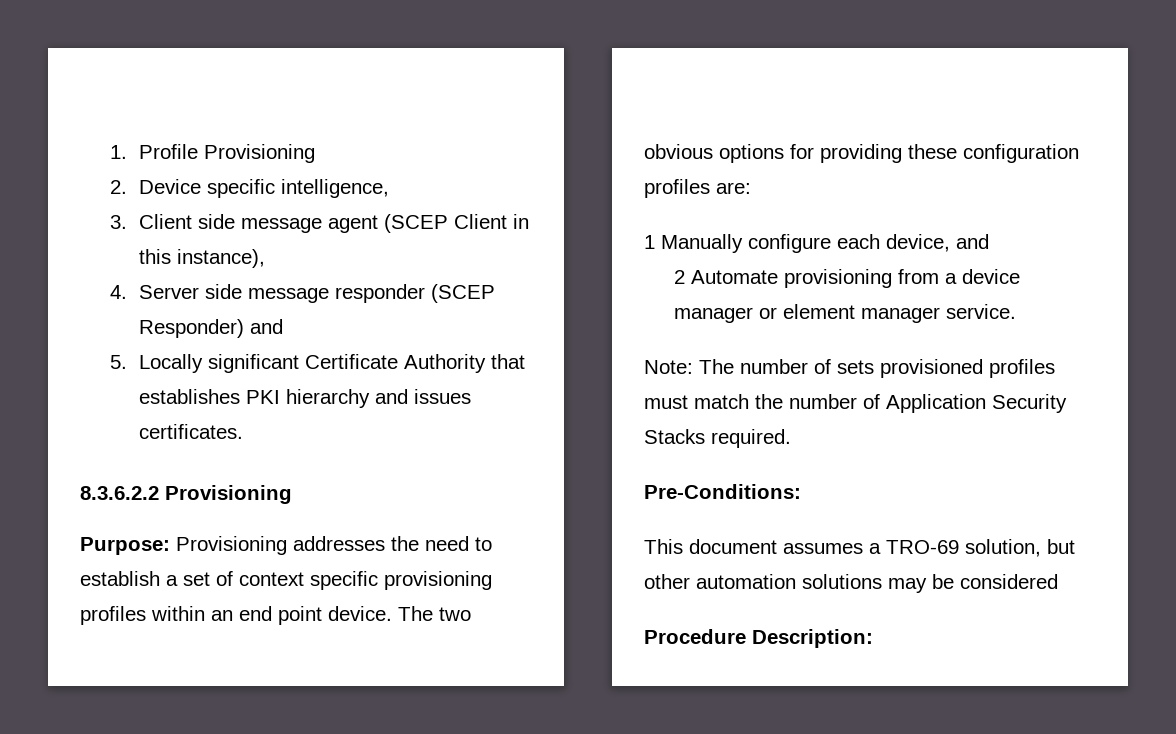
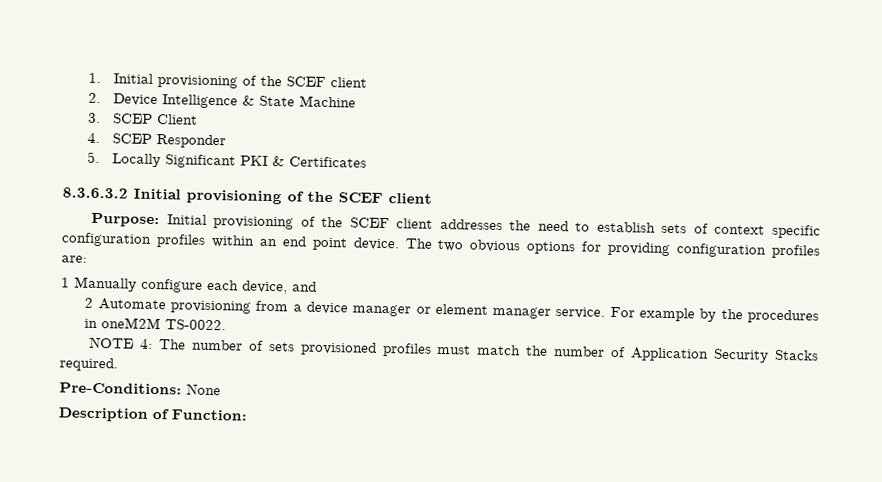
[139,144,316,163] [109,179,390,198] Profile Provisioning // 2. Device specific intelligence, -> [112,73,367,89] [88,92,356,109] Initial provisioning of the SCEF client // 2. Device Intelligence & State Machine
[139,214,530,233] [139,249,266,268] [109,284,496,303] [139,319,284,338] [109,354,526,373] [139,389,472,408] [139,424,244,439] [80,485,292,504] [80,536,287,555] Client side message agent (SCEP Client in this instance), // 4. Server side message responder (SCEP Responder) and // 5. Locally significant Certificate Authority that establishes PKI hierarchy and issues certificates. // 8.3.6.2.2 Provisioning // Purpose: Provisioning -> [112,113,198,125] [87,132,226,149] [87,151,367,169] [62,187,432,205] [90,212,434,230] SCEP Client // 4. SCEP Responder // 5. Locally Significant PKI & Certificates // 8.3.6.3.2 Initial provisioning of the SCEF client // Purpose: Initial provisioning of the SCEF client
[166,572,210,586] a set -> [661,223,688,234] sets
[384,571,492,590] provisioning -> [61,232,152,247] configuration
[908,144,957,159] these -> (671, 249) none
[644,360,693,374] // Note: -> [609,306,819,324] [84,317,227,331] [88,336,153,349] For example by the procedures in oneM2M TS-0022. // NOTE 4:
[644,539,1075,557] [644,574,1058,593] [644,629,873,648] // This document assumes a TRO-69 solution, but other automation solutions may be considered // Procedure Description: -> [186,383,221,396] [58,407,248,422] None // Description of Function:

